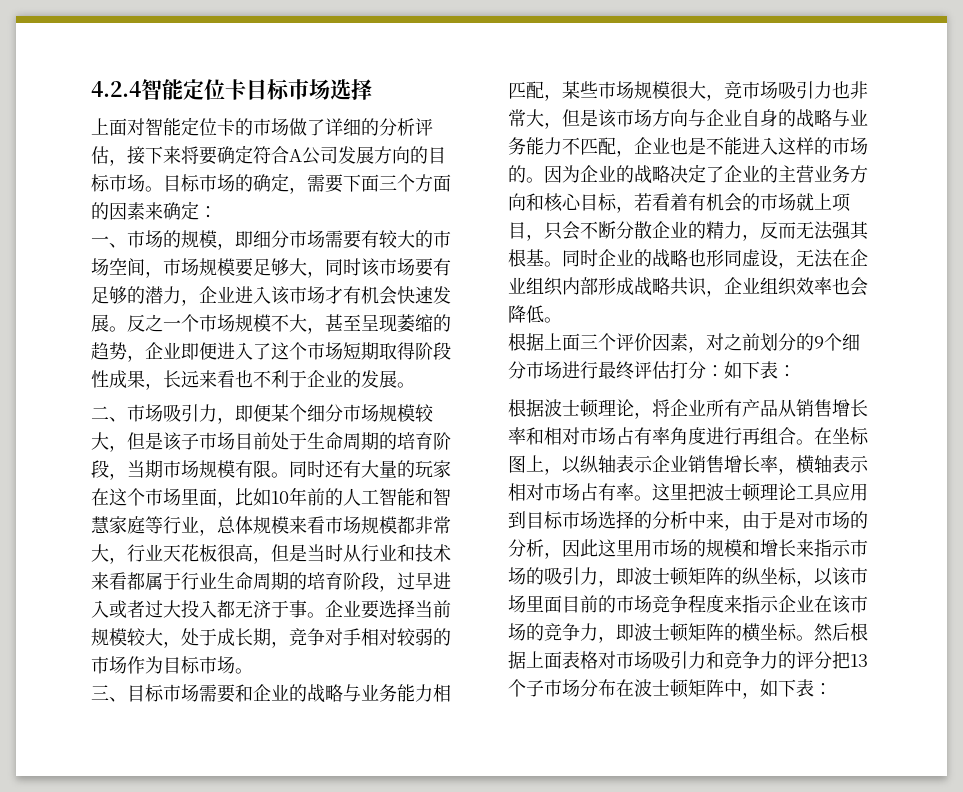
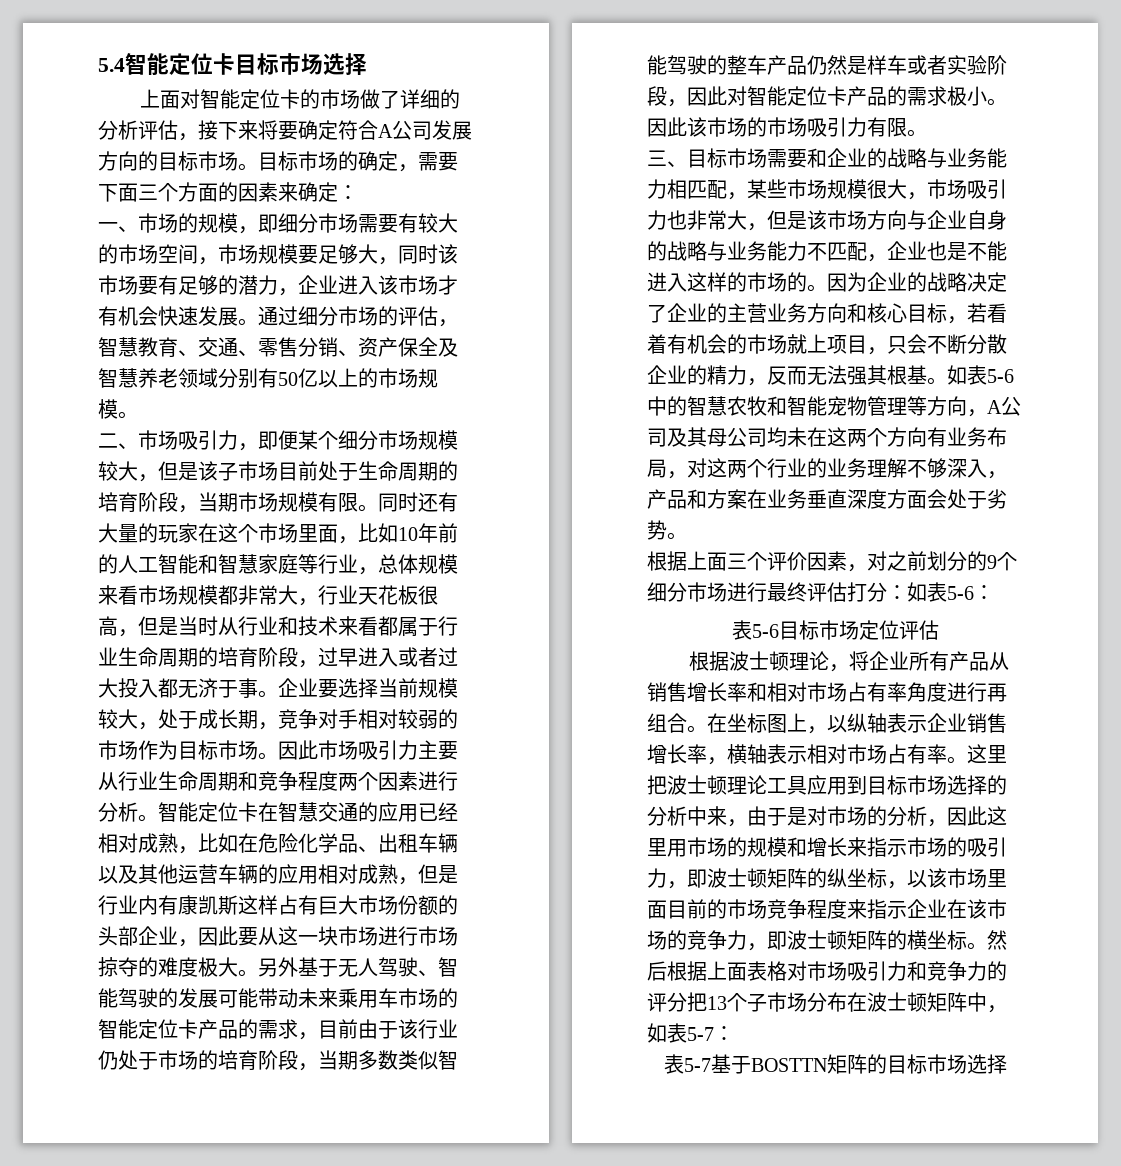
[91,81,141,97] 4.2.4 -> [98,58,125,72] 5.4
[127,314,451,334] [91,342,451,362] [91,370,397,390] 反之一个市场规模不大，甚至呈现萎缩的趋势，企业即便进入了这个市场短期取得阶段性成果，长远来看也不利于企业的发展 -> [258,306,458,327] [98,337,458,357] [98,368,438,388] [98,399,118,419] 通过细分市场的评估，智慧教育、交通、零售分销、资产保全及智慧养老领域分别有50亿以上的市场规模
(253, 671) none -> [278,740,458,760] [98,771,458,791] [98,802,458,822] [98,833,458,854] [98,864,458,885] [98,895,458,915] [98,926,458,947] [98,957,458,977] [98,988,458,1008] [98,1019,458,1040] [98,1050,458,1071] [647,55,1007,75] [647,86,1007,107] [647,117,927,137] 因此市场吸引力主要从行业生命周期和竞争程度两个因素进行分析。智能定位卡在智慧交通的应用已经相对成熟，比如在危险化学品、出租车辆以及其他运营车辆的应用相对成熟，但是行业内有康凯斯这样占有巨大市场份额的头部企业，因此要从这一块市场进行市场掠夺的难度极大。另外基于无人驾驶、智能驾驶的发展可能带动未来乘用车市场的智能定位卡产品的需求，目前由于该行业仍处于市场的培育阶段，当期多数类似智能驾驶的整车产品仍然是样车或者实验阶段，因此对智能定位卡产品的需求极小。因此该市场的市场吸引力有限。
[724,81,742,99] 竞 -> (927, 196) none
[562,249,868,269] [508,277,868,297] [508,305,544,323] 同时企业的战略也形同虚设，无法在企业组织内部形成战略共识，企业组织效率也会降低 -> [947,365,1014,385] [647,396,1021,417] [647,427,1007,447] [647,458,1007,479] [647,489,1007,509] [647,520,667,540] 如表5-6中的智慧农牧和智能宠物管理等方向，A公司及其母公司均未在这两个方向有业务布局，对这两个行业的业务理解不够深入，产品和方案在业务垂直深度方面会处于劣势
[742,361,796,379] 下表： -> [927,582,994,602] [731,620,939,640] 表5-6： // 表5-6目标市场定位评估
[778,679,832,697] 下表： -> [667,1023,734,1043] [663,1054,1007,1074] 表5-7： // 表5-7基于BOSTTN矩阵的目标市场选择

